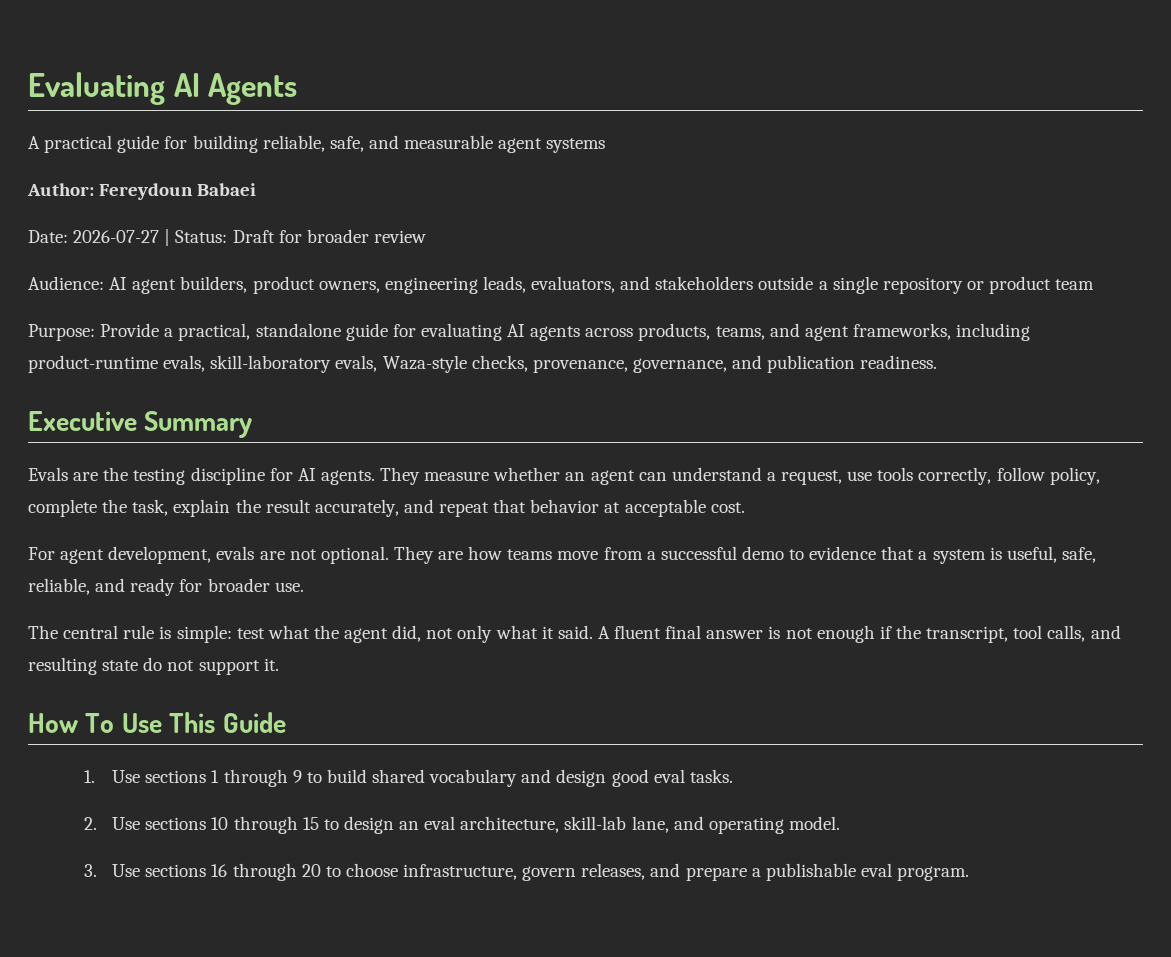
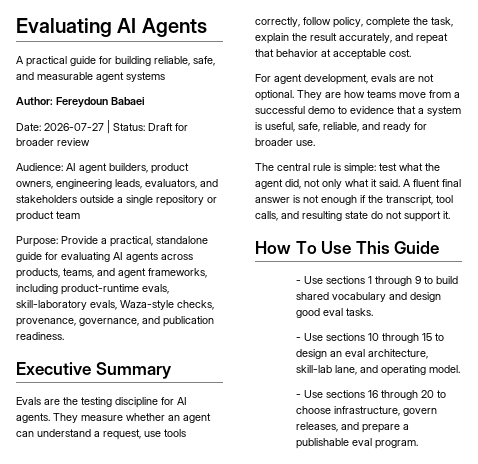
[84,770,96,783] 1. -> [295,280,301,284] -
[84,817,98,830] 2. -> [295,337,301,341] -
[84,864,98,877] 3. -> [295,394,301,398] -

